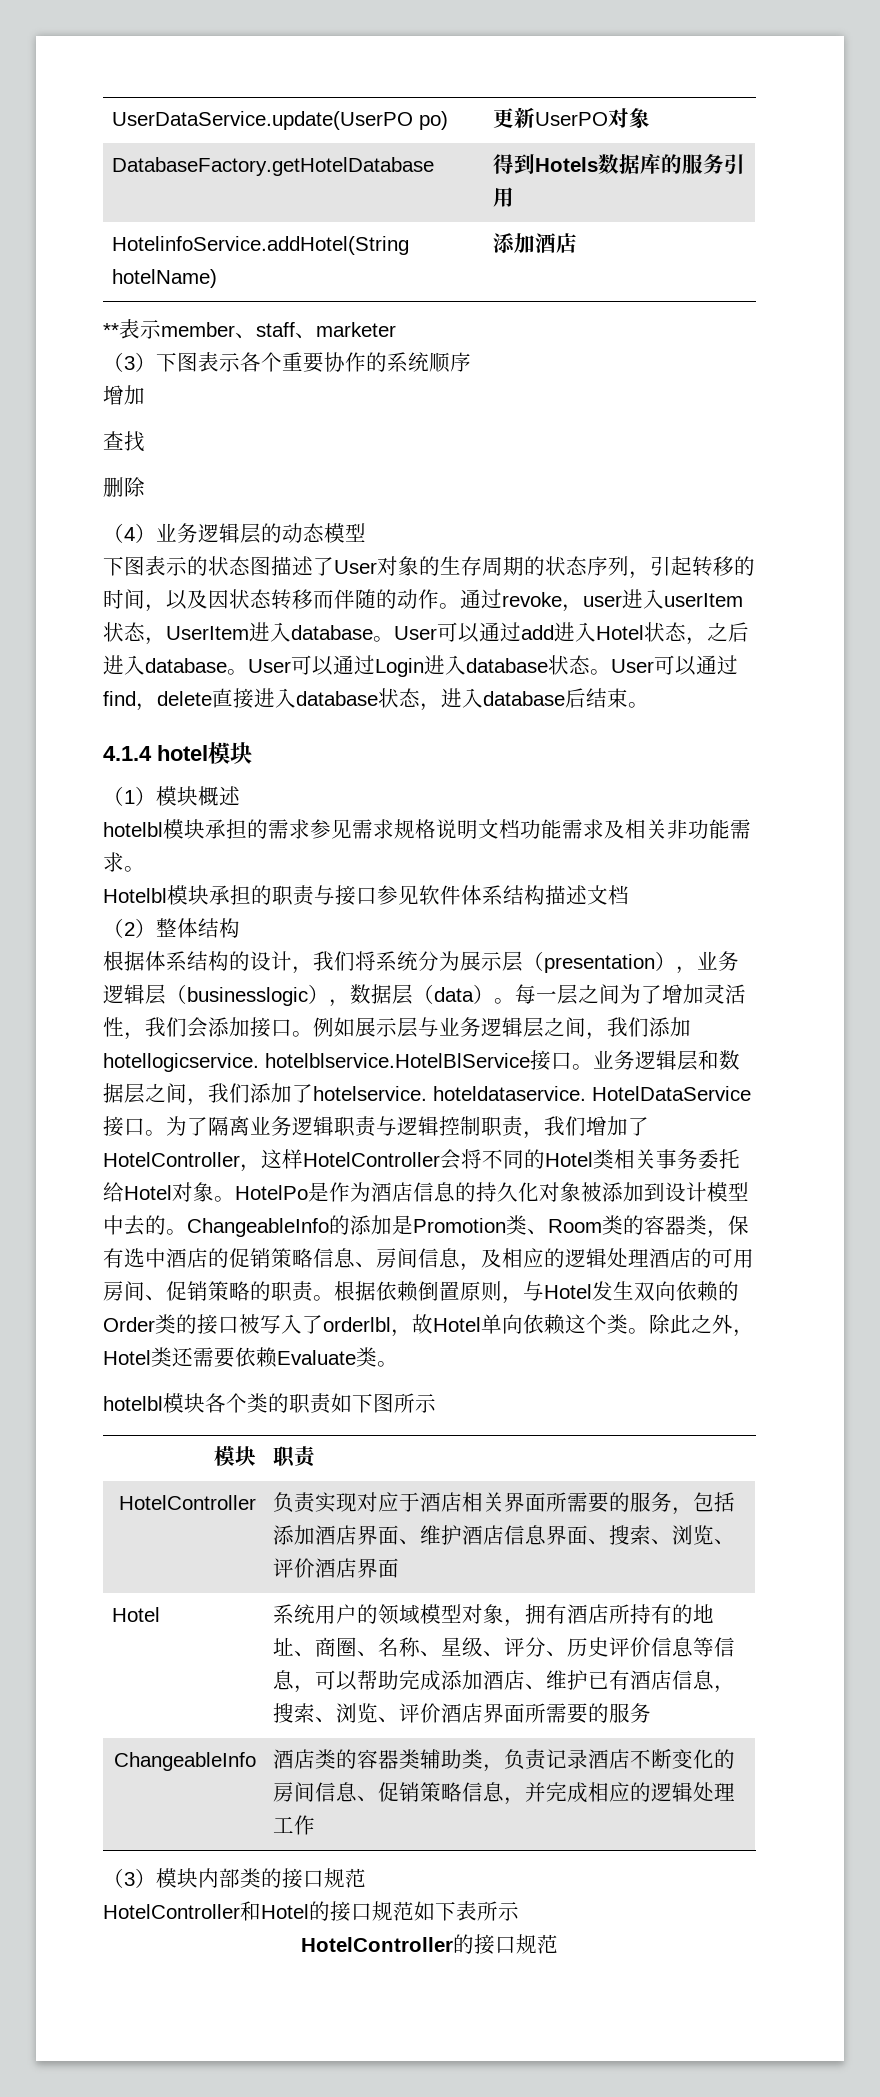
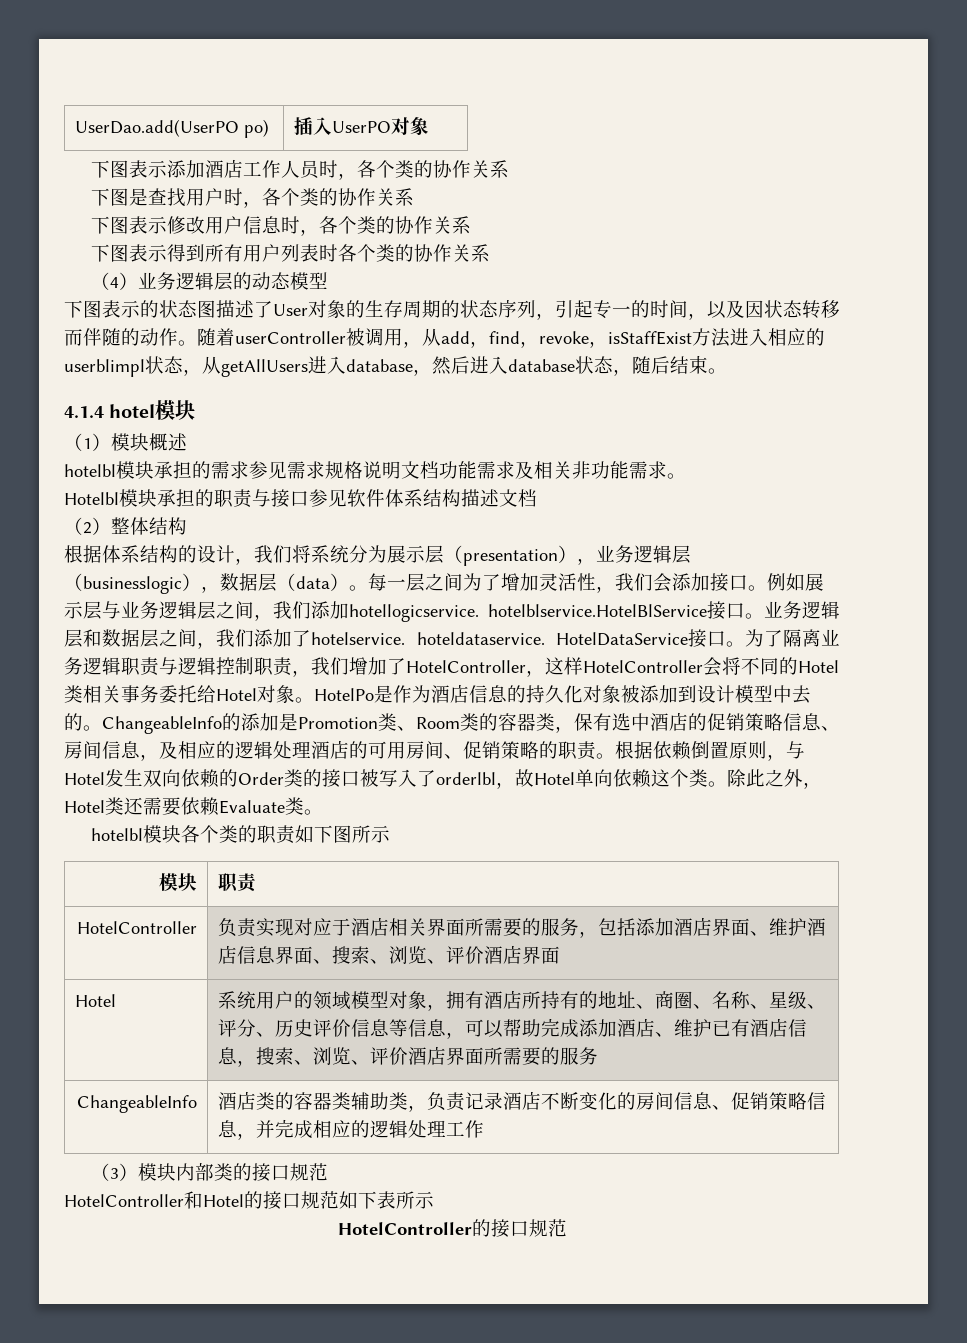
[112,111,414,130] UserDataService.update(UserPO -> [75,119,240,137] UserDao.add(UserPO
[493,107,536,128] 更新 -> [294,117,333,135] 插入
[112,157,435,176] [493,153,746,175] [493,187,515,207] [112,236,410,255] [112,269,218,288] [493,233,578,253] [103,319,396,339] [103,352,471,373] [103,385,145,405] [103,431,145,452] [103,477,145,497] // DatabaseFactory.getHotelDatabase | 得到Hotels数据库的服务引用 // HotelinfoService.addHotel(String hotelName) | 添加酒店 // **表示member、staff、marketer // （3）下图表示各个重要协作的系统顺序 // 增加 // 查找 // 删除 -> [90,159,509,180] [90,188,414,208] [90,216,471,236] [90,244,490,262] // 下图表示添加酒店工作人员时，各个类的协作关系 // 下图是查找用户时，各个类的协作关系 // 下图表示修改用户信息时，各个类的协作关系 // 下图表示得到所有用户列表时各个类的协作关系
[692,556,734,577] 转移 -> [593,300,631,319] 专一
[460,589,743,612] [103,622,749,645] [103,655,738,677] [103,688,565,711] 通过revoke，user进入userItem状态，UserItem进入database。User可以通过add进入Hotel状态，之后进入database。User可以通过Login进入database状态。User可以通过find，delete直接进入database状态，进入database -> [197,328,825,348] [64,356,651,377] 随着userController被调用，从add，find，revoke，isStaffExist方法进入相应的userblimpl状态，从getAllUsers进入database，然后进入database状态，随

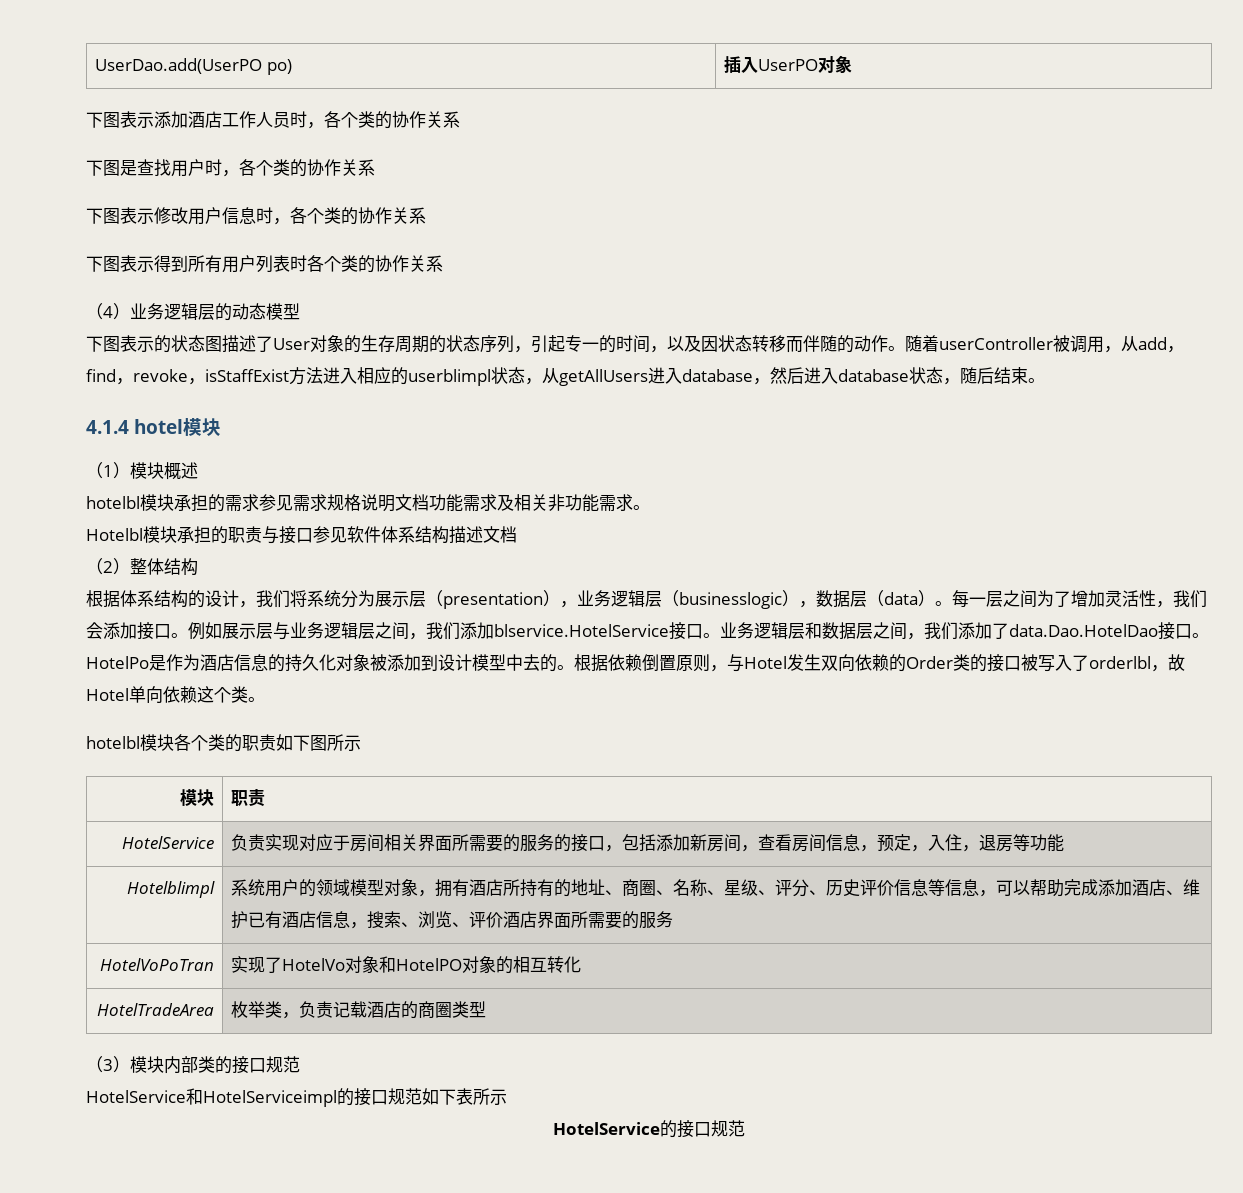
[349,604,707,622] hotellogicservice. hotelblservice.HotelBlService -> [494,624,669,637] blservice.HotelService
[311,629,840,648] [64,657,839,677] [64,685,295,704] hotelservice. hoteldataservice. HotelDataService接口。为了隔离业务逻辑职责与逻辑控制职责，我们增加了HotelController，这样HotelController会将不同的Hotel类相关事务委托给Hotel对象 -> [1009,622,1192,640] data.Dao.HotelDao接口
[102,712,840,734] [64,740,615,761] ChangeableInfo的添加是Promotion类、Room类的容器类，保有选中酒店的促销策略信息、房间信息，及相应的逻辑处理酒店的可用房间、促销策略的职责。 -> (574, 667) none
[727,769,822,789] [64,797,323,816] 除此之外，Hotel类还需要依赖Evaluate类。 -> (265, 699) none
[76,921,197,934] HotelController -> [121,836,214,849] HotelService
[351,917,390,936] 酒店 -> [350,834,385,852] 房间
(580, 927) none -> [554,834,606,852] 的接口
[674,917,827,936] [218,945,561,964] [75,994,117,1007] 酒店界面、维护酒店信息界面、搜索、浏览、评价酒店界面 // Hotel -> [690,834,1065,852] [126,881,215,898] 新房间，查看房间信息，预定，入住，退房等功能 // Hotelblimpl
[76,1095,197,1113] [218,1091,827,1112] [218,1119,485,1140] ChangeableInfo | 酒店类的容器类辅助类，负责记录酒店不断变化的房间信息、促销策略信息，并完成相应的逻辑处理工作 -> [99,958,214,971] [231,956,582,974] [96,1003,214,1016] [231,1001,487,1019] HotelVoPoTran | 实现了HotelVo对象和HotelPO对象的相互转化 // HotelTradeArea | 枚举类，负责记载酒店的商圈类型
[64,1191,244,1209] HotelController和Hotel -> [86,1088,337,1107] HotelService和HotelServiceimpl
[337,1222,472,1235] HotelController -> [553,1122,660,1135] HotelService

